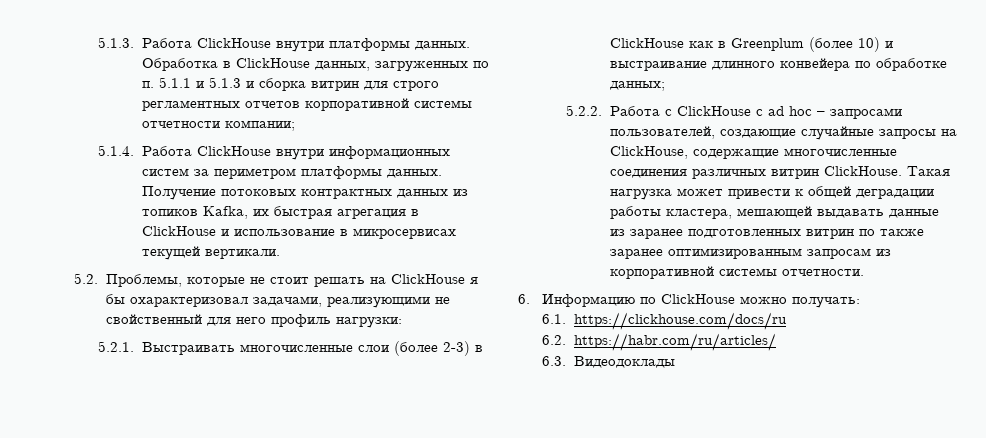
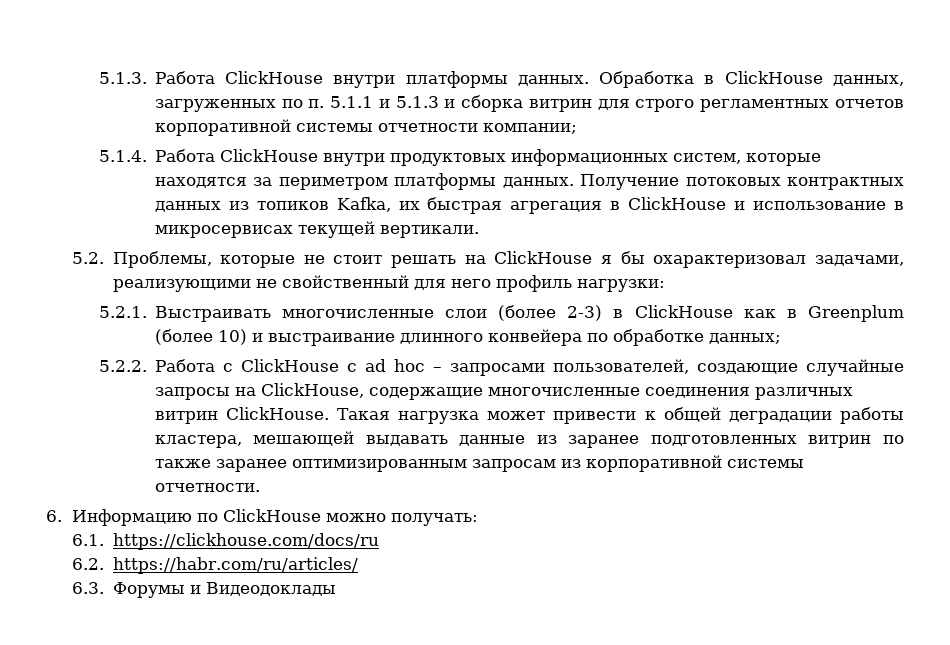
[328,146,450,159] [141,168,189,176] информационных систем -> [389,149,821,166] [154,177,247,188] продуктовых информационных систем, которые находятся
(567, 361) none -> [112,582,201,598] Форумы и

